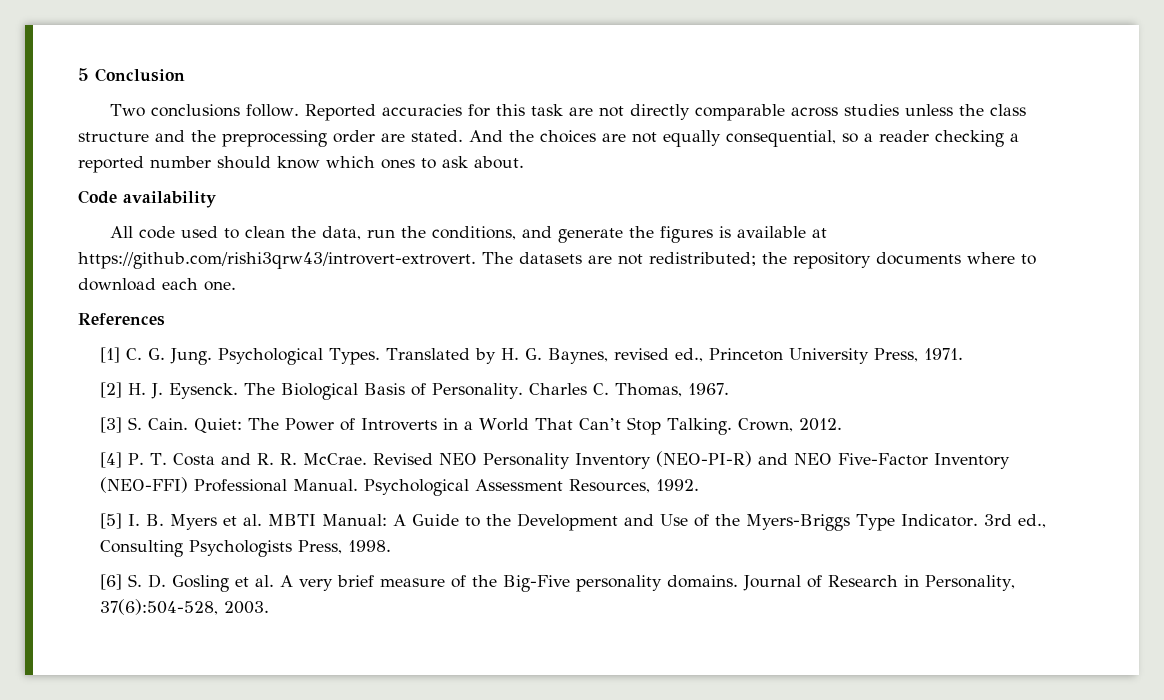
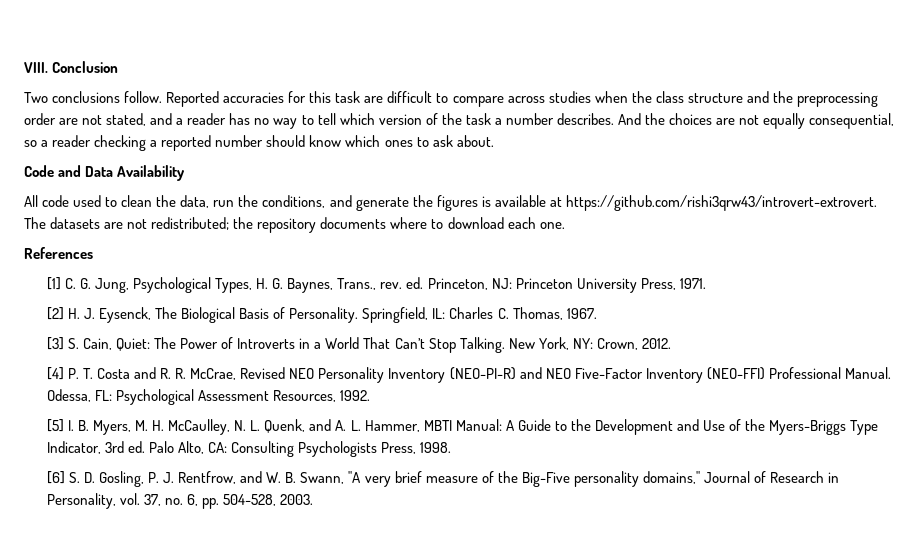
[78,68,89,81] 5 -> [24,62,48,73] VIII.
[598,104,785,121] not directly comparable -> [387,91,504,107] difficult to compare
[904,104,953,116] unless -> [594,91,628,103] when
[411,130,463,142] stated. -> [82,113,614,129] not stated, and a reader has no way to tell which version of the task a number describes.
[123,191,216,208] availability -> [58,165,186,181] and Data Availability
[170,348,704,365] Jung. Psychological Types. Translated by H. G. Baynes, revised ed., -> [95,277,512,293] Jung, Psychological Types, H. G. Baynes, Trans., rev. ed. Princeton, NJ:
[169,383,239,399] Eysenck. -> [99,307,152,323] Eysenck,
(524, 391) none -> [362,307,446,323] Springfield, IL:
[148,418,189,430] Cain. -> [83,338,113,350] Cain,
(733, 426) none -> [508,337,593,350] New York, NY:
[303,453,368,465] McCrae. -> [190,368,237,380] McCrae,
(359, 485) none -> [46,389,112,402] Odessa, FL:
[170,514,263,530] Myers et al. -> [93,419,420,435] Myers, M. H. McCaulley, N. L. Quenk, and A. L. Hammer,
[901,514,1047,528] Indicator. 3rd ed., -> [46,441,228,454] Indicator, 3rd ed. Palo Alto, CA:
[172,575,294,592] Gosling et al. A -> [99,471,361,487] Gosling, P. J. Rentfrow, and W. B. Swann, "A
[667,575,739,588] domains. -> [642,471,700,484] domains,"
[100,599,219,615] 37(6):504-528, -> [119,493,277,509] vol. 37, no. 6, pp. 504-528,

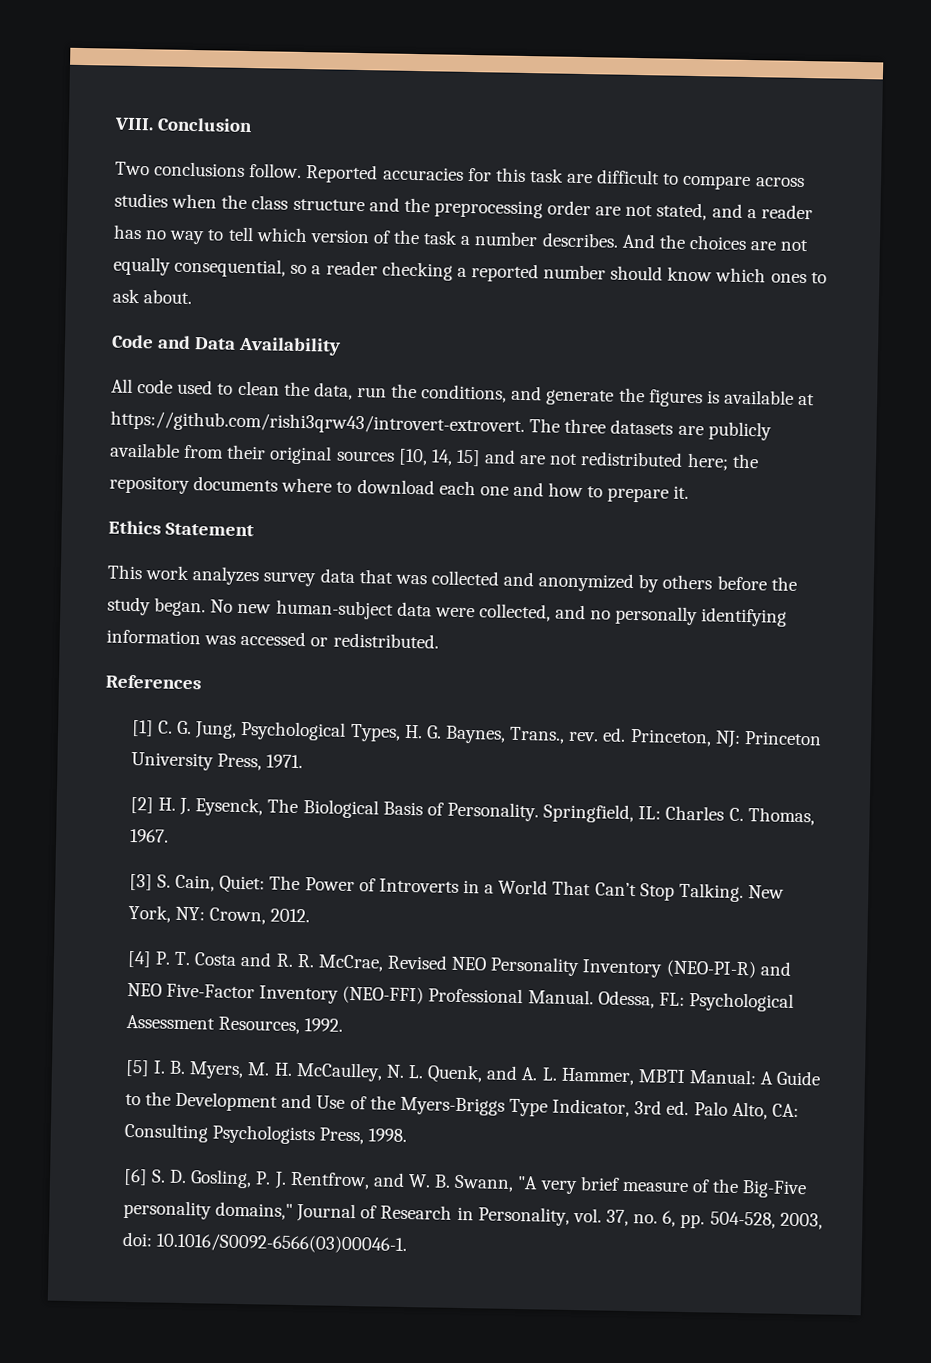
(46, 223) none -> [564,418,607,434] three
[127,217,230,230] not redistributed; -> [707,421,772,441] [109,442,729,471] publicly available from their original sources [10, 14, 15] and are not redistributed here;
[539,222,565,229] one. -> [479,481,690,503] [108,520,255,537] [107,564,797,593] [107,596,788,627] [106,629,439,649] one and how to prepare it. // Ethics Statement // This work analyzes survey data that was collected and anonymized by others before the study began. No new human-subject data were collected, and no personally identifying information was accessed or redistributed.
[280,494,314,505] 2003. -> [779,1212,823,1230] [121,1231,409,1255] 2003, doi: 10.1016/S0092-6566(03)00046-1.

